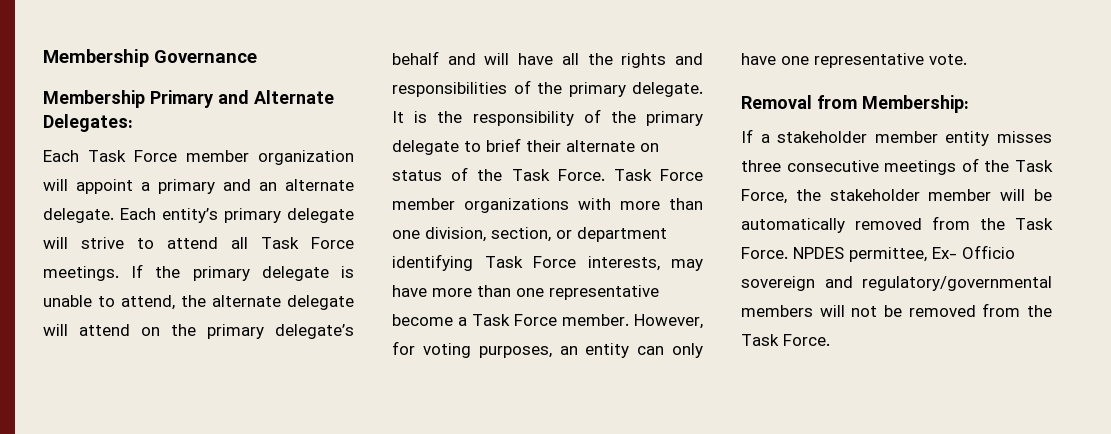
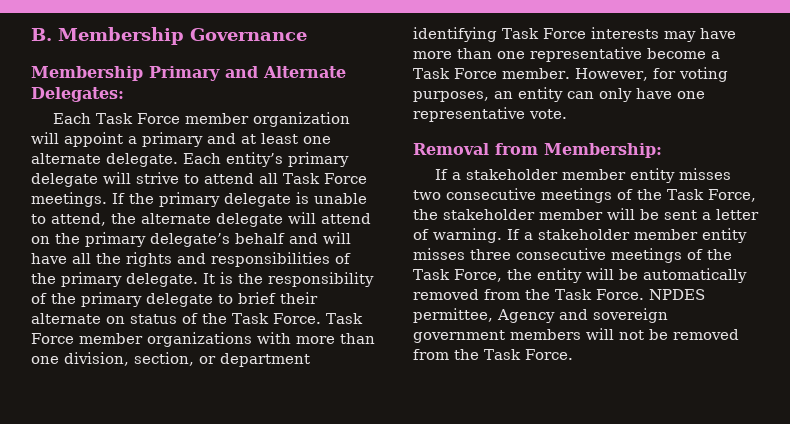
(43, 58) none -> [31,28,52,41] B.
[259,182,277,191] an -> [241,133,331,144] at least one
[587,256,660,271] interests, -> [590,27,659,39] interests
[741,160,781,172] three -> [413,190,441,200] two
(1052, 195) none -> [664,209,759,220] [413,228,747,243] [413,248,732,263] [413,268,638,283] sent a letter of warning. If a stakeholder member entity misses three consecutive meetings of the Task Force, the entity will be
[932,245,1015,259] [741,276,1052,291] Ex- Officio sovereign and regulatory/governmental -> [497,308,668,323] [413,330,505,343] Agency and sovereign government

